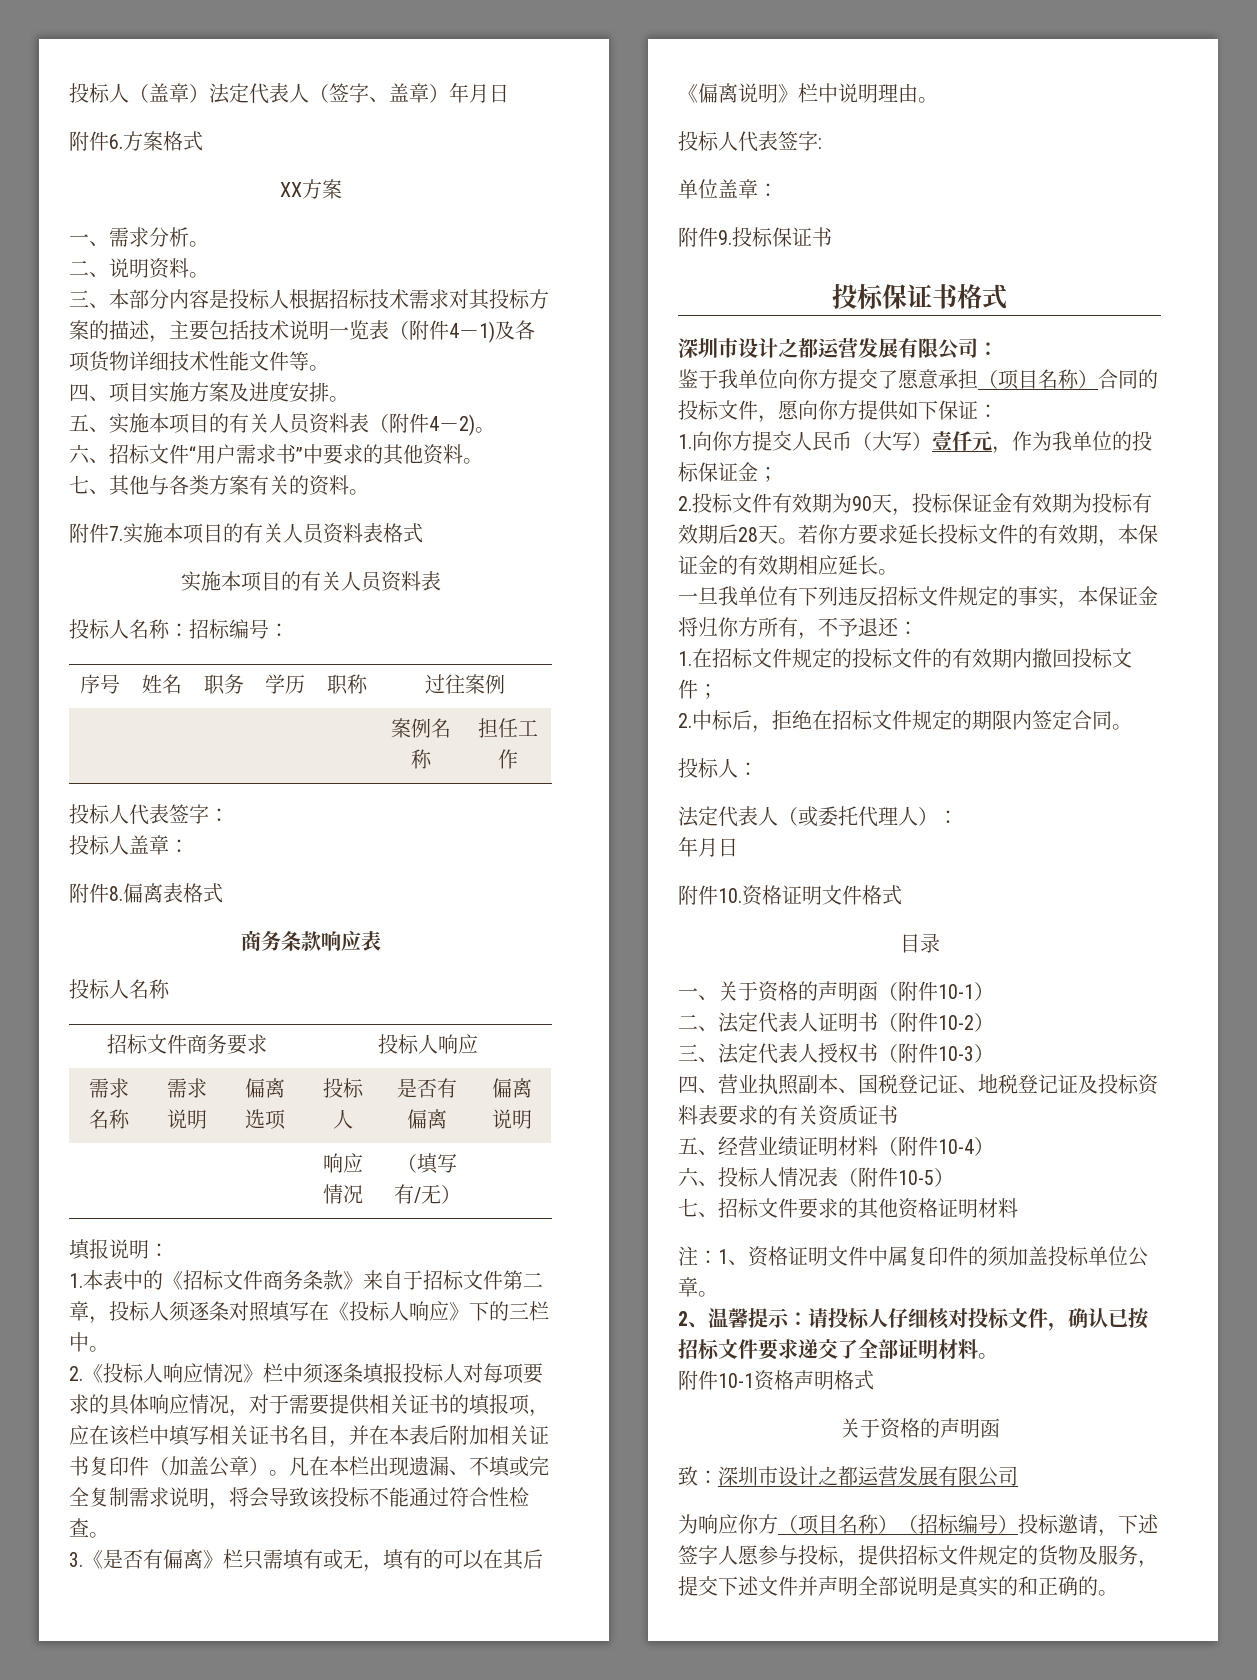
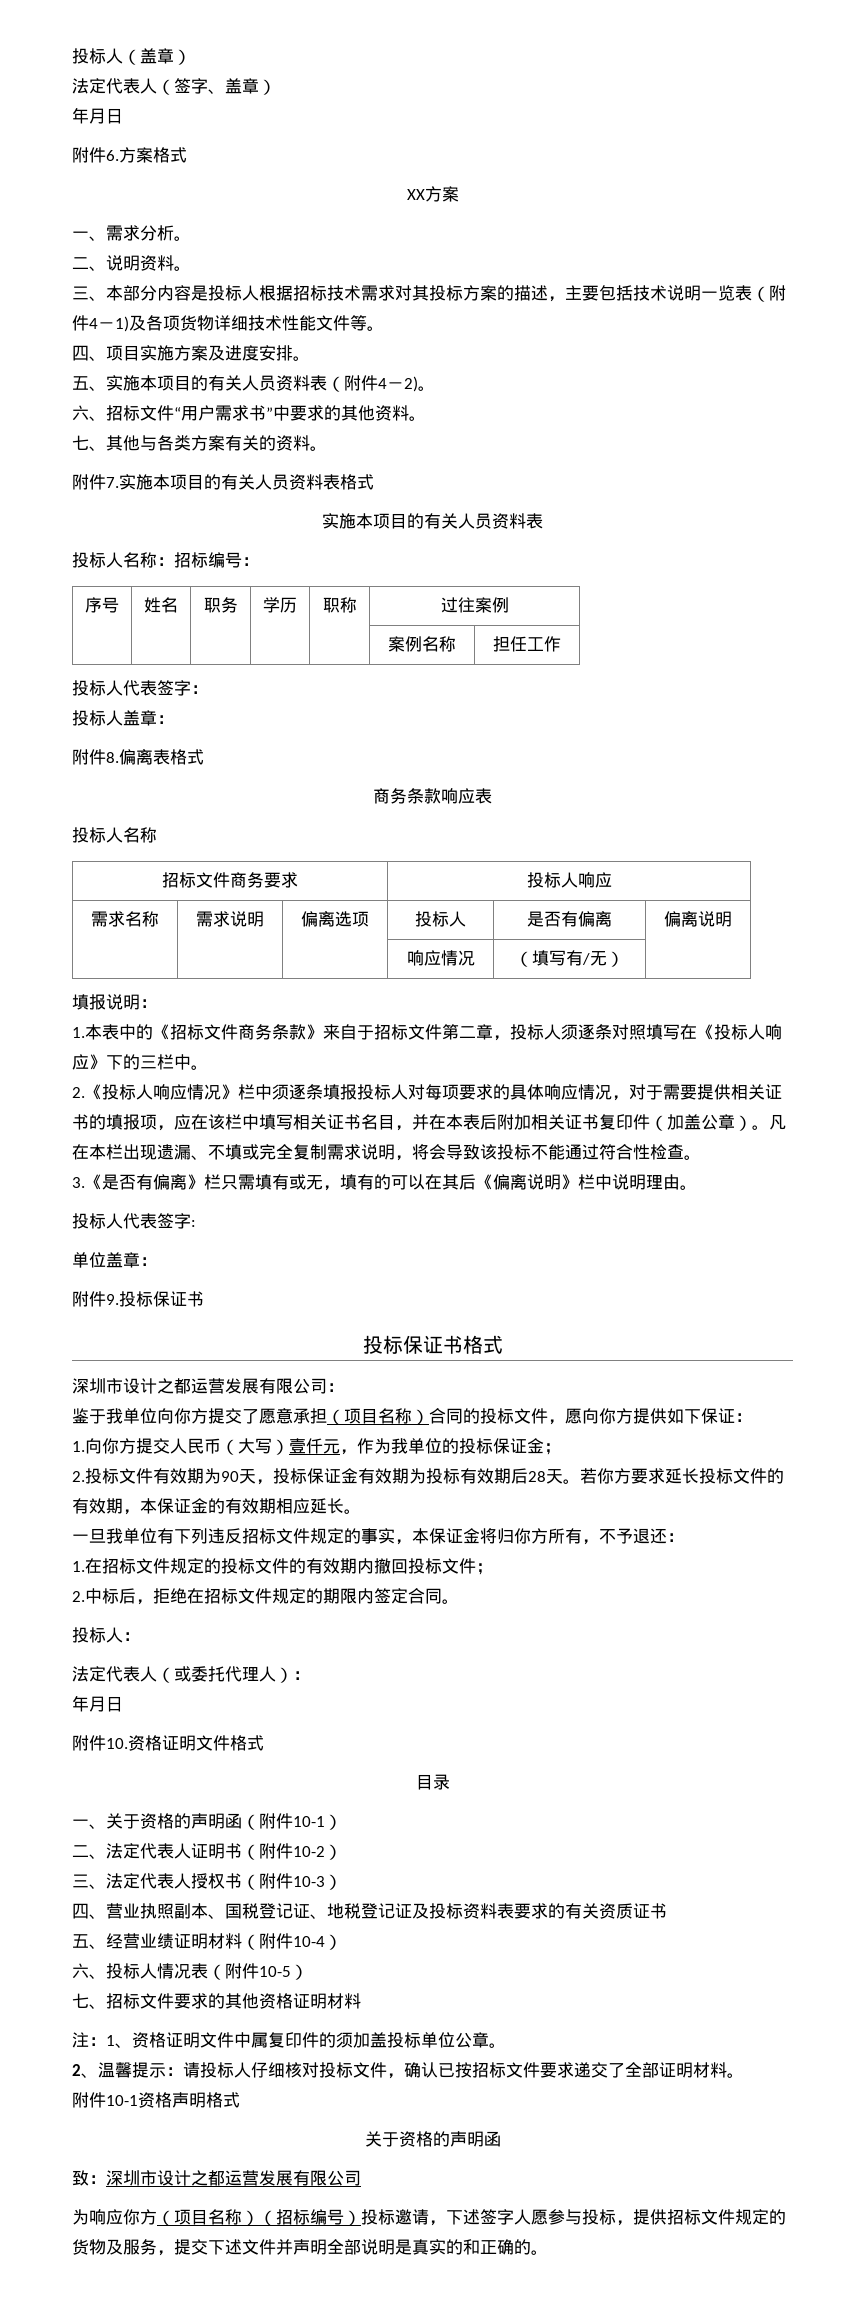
(209, 93) none -> (191, 57) //
(449, 93) none -> (276, 87) //

